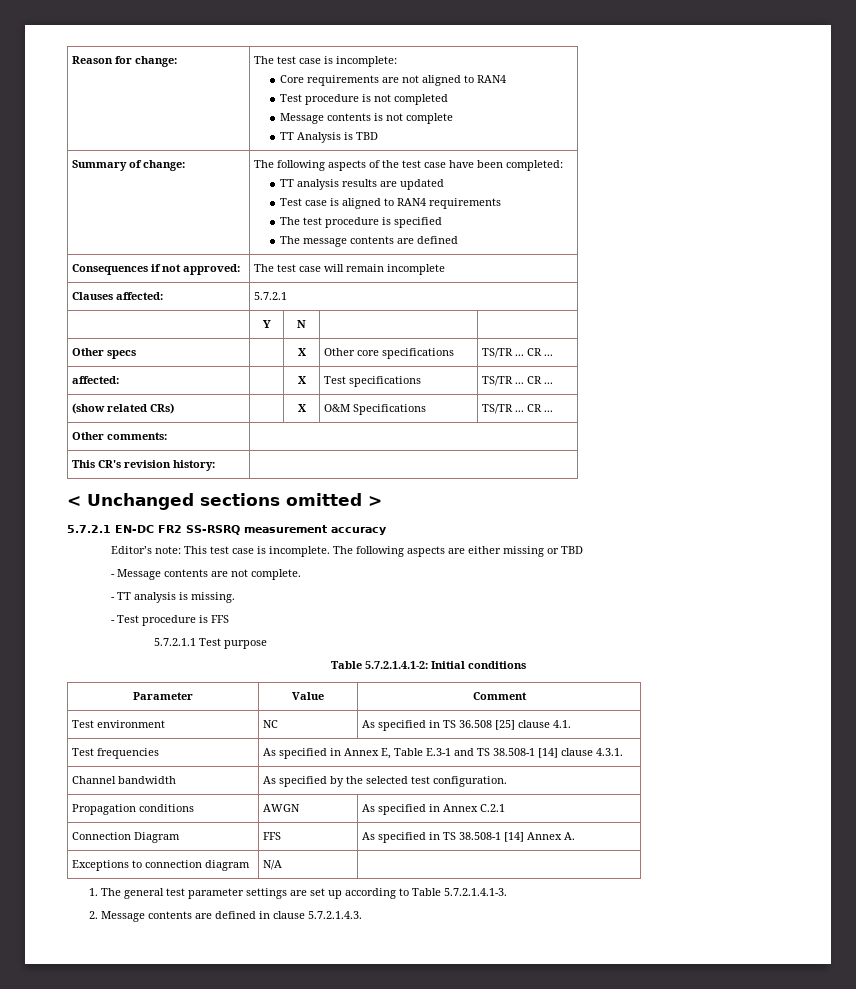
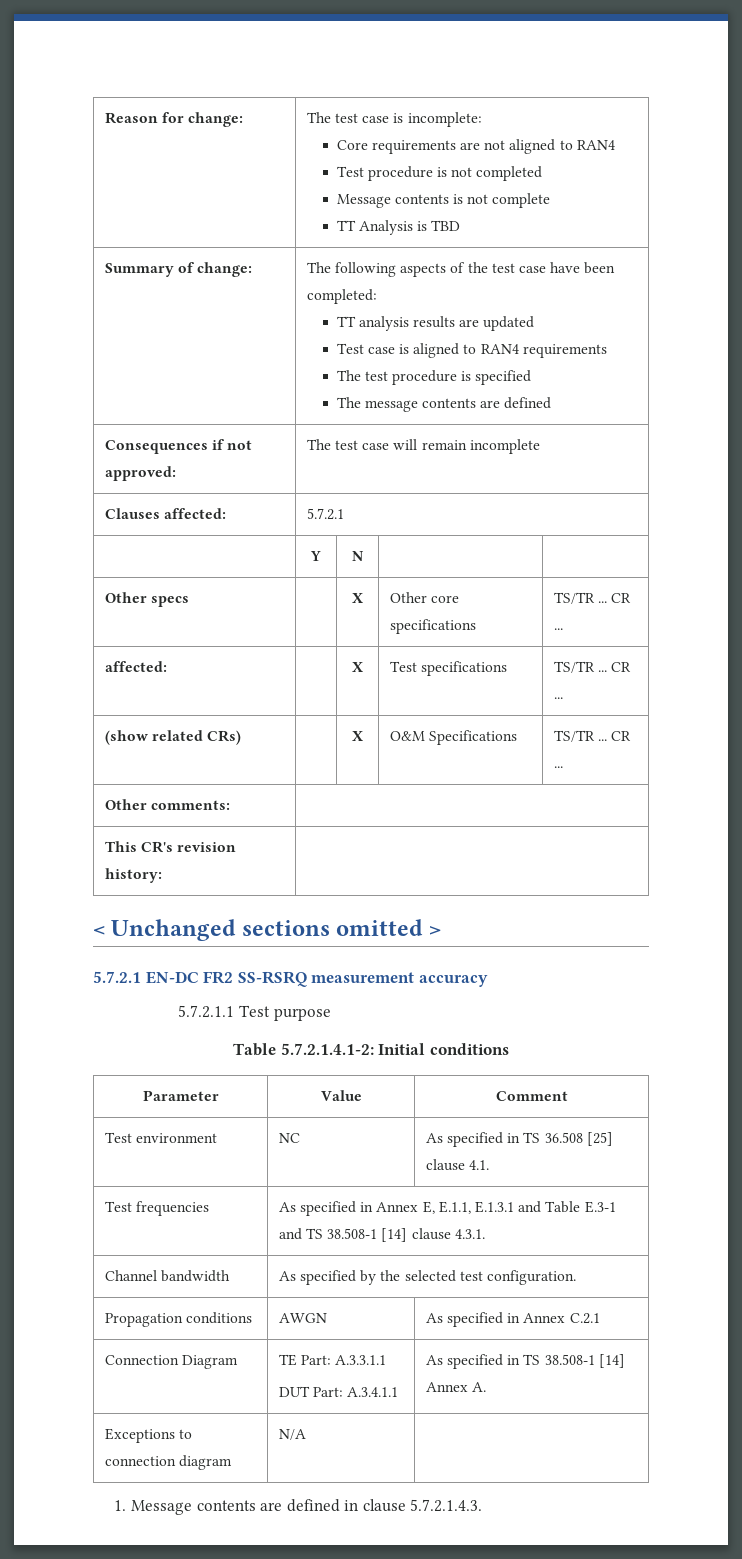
[110,546,583,557] [110,569,301,580] [110,592,235,603] [110,615,229,626] // Editor’s note: This test case is incomplete. The following aspects are either missing or TBD // - Message contents are not complete. // - TT analysis is missing. // - Test procedure is FFS -> (488, 981) none
(392, 753) none -> [438,1201,542,1214] E.1.1, E.1.3.1 and
[263,832,282,840] FFS -> [278,1354,387,1366] [278,1386,399,1397] TE Part: A.3.3.1.1 // DUT Part: A.3.4.1.1
[100,888,507,899] [88,911,98,919] The general test parameter settings are set up according to Table 5.7.2.1.4.1-3. // 2. -> (127, 1505) none

